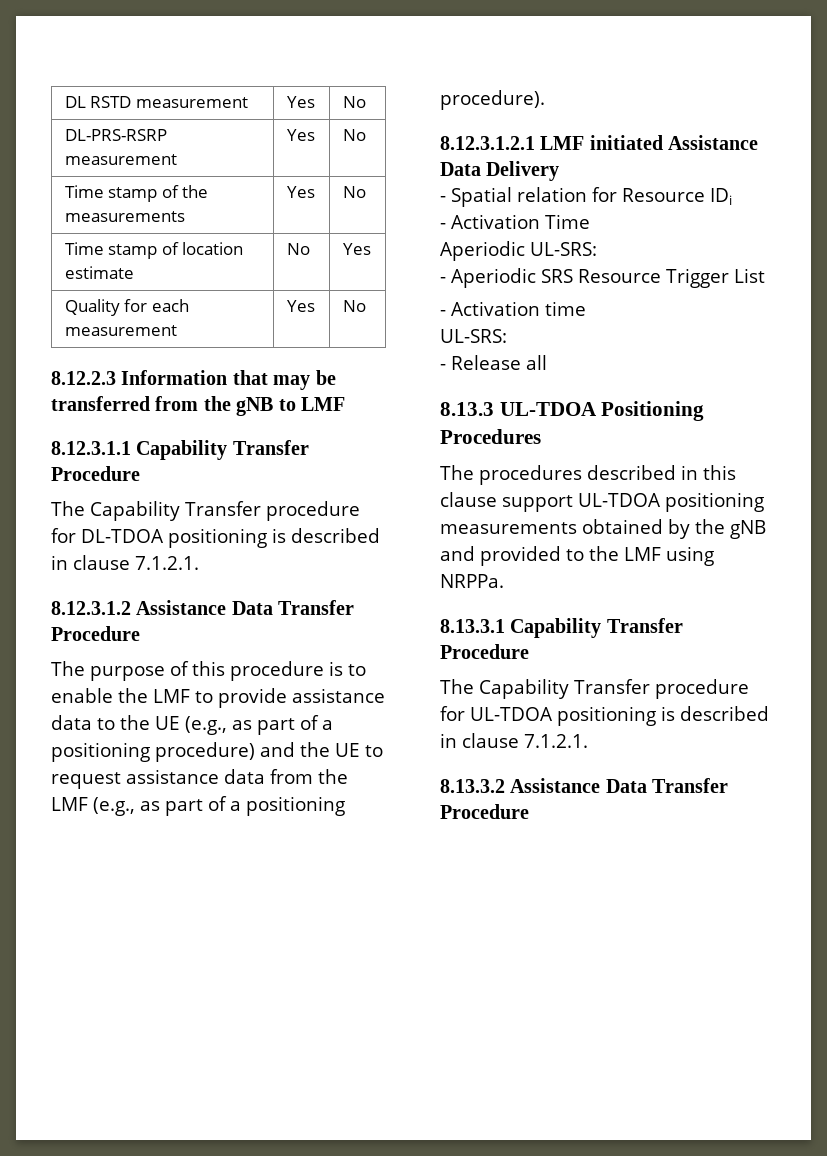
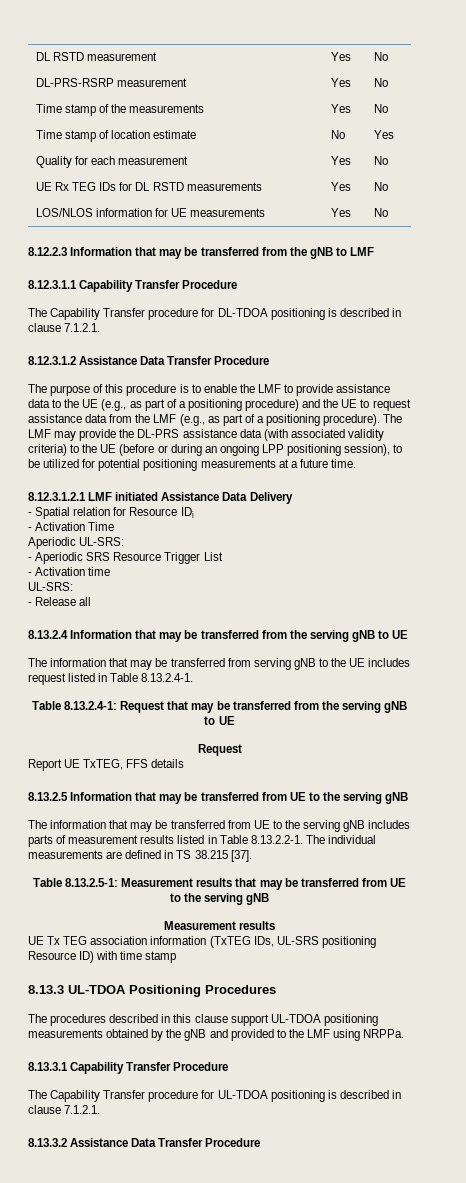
(366, 306) none -> [35,182,262,191] [330,182,351,191] [373,182,388,191] [35,208,266,217] [330,208,351,217] [373,208,388,217] // UE Rx TEG IDs for DL RSTD measurements | Yes | No // LOS/NLOS information for UE measurements | Yes | No
(545, 100) none -> [383,414,403,423] [28,429,384,441] [28,444,403,456] [28,459,356,471] The LMF may provide the DL-PRS assistance data (with associated validity criteria) to the UE (before or during an ongoing LPP positioning session), to be utilized for potential positioning measurements at a future time.
(547, 362) none -> [28,630,409,642] [28,658,411,670] [28,673,194,685] [31,701,408,713] [204,716,235,725] [197,744,242,756] [28,759,185,771] [28,792,409,804] [28,820,411,832] [28,835,376,847] [28,850,252,862] [33,878,406,890] [169,893,270,905] [163,921,276,930] [28,936,376,948] [28,951,177,963] // 8.13.2.4 Information that may be transferred from the serving gNB to UE // The information that may be transferred from serving gNB to the UE includes request listed in Table 8.13.2.4-1. // Table 8.13.2.4-1: Request that may be transferred from the serving gNB to UE // Request // Report UE TxTEG, FFS details // 8.13.2.5 Information that may be transferred from UE to the serving gNB // The information that may be transferred from UE to the serving gNB includes parts of measurement results listed in Table 8.13.2.2-1. The individual measurements are defined in TS 38.215 [37]. // Table 8.13.2.5-1: Measurement results that may be transferred from UE to the serving gNB // Measurement results // UE Tx TEG association information (TxTEG IDs, UL-SRS positioning Resource ID) with time stamp

